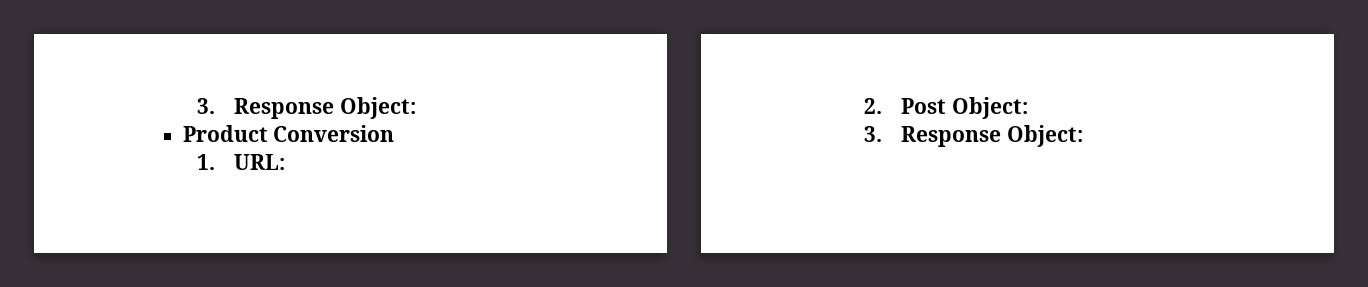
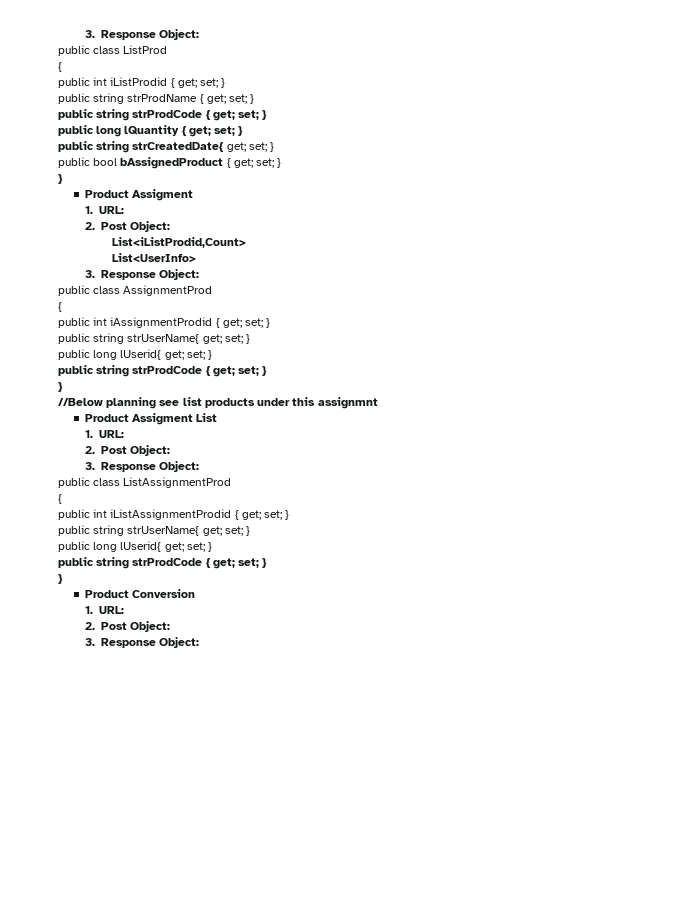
[196,97,416,119] 3. Response Object: -> [84,29,200,40] [58,45,168,56] [58,62,62,72] [58,77,226,88] [58,93,255,104] [58,109,268,121] [58,125,244,137] [58,141,275,153] [58,157,282,169] [58,174,63,184] [84,189,193,201] [84,206,124,214] [84,221,171,232] [111,237,246,248] [111,253,196,263] [84,269,200,280] [58,285,213,296] [58,302,62,312] [58,317,271,328] [58,333,251,344] [58,349,213,360] [58,365,268,377] [58,382,63,392] [58,397,378,409] [84,413,218,425] [84,430,124,438] [84,445,171,456] [84,461,200,472] [58,477,232,488] [58,494,62,504] [58,509,290,520] [58,525,251,536] [58,541,213,552] [58,557,268,569] [58,574,63,584] 3. Response Object: // public class ListProd // { // public int iListProdid { get; set; } // public string strProdName { get; set; } // public string strProdCode { get; set; } // public long lQuantity { get; set; } // public string strCreatedDate{ get; set; } // public bool bAssignedProduct { get; set; } // } // Product Assigment // 1. URL: // 2. Post Object: // List<iListProdid,Count> // List<UserInfo> // 3. Response Object: // public class AssignmentProd // { // public int iAssignmentProdid { get; set; } // public string strUserName{ get; set; } // public long lUserid{ get; set; } // public string strProdCode { get; set; } // } // //Below planning see list products under this assignmnt // Product Assigment List // 1. URL: // 2. Post Object: // 3. Response Object: // public class ListAssignmentProd // { // public int iListAssignmentProdid { get; set; } // public string strUserName{ get; set; } // public long lUserid{ get; set; } // public string strProdCode { get; set; } // }

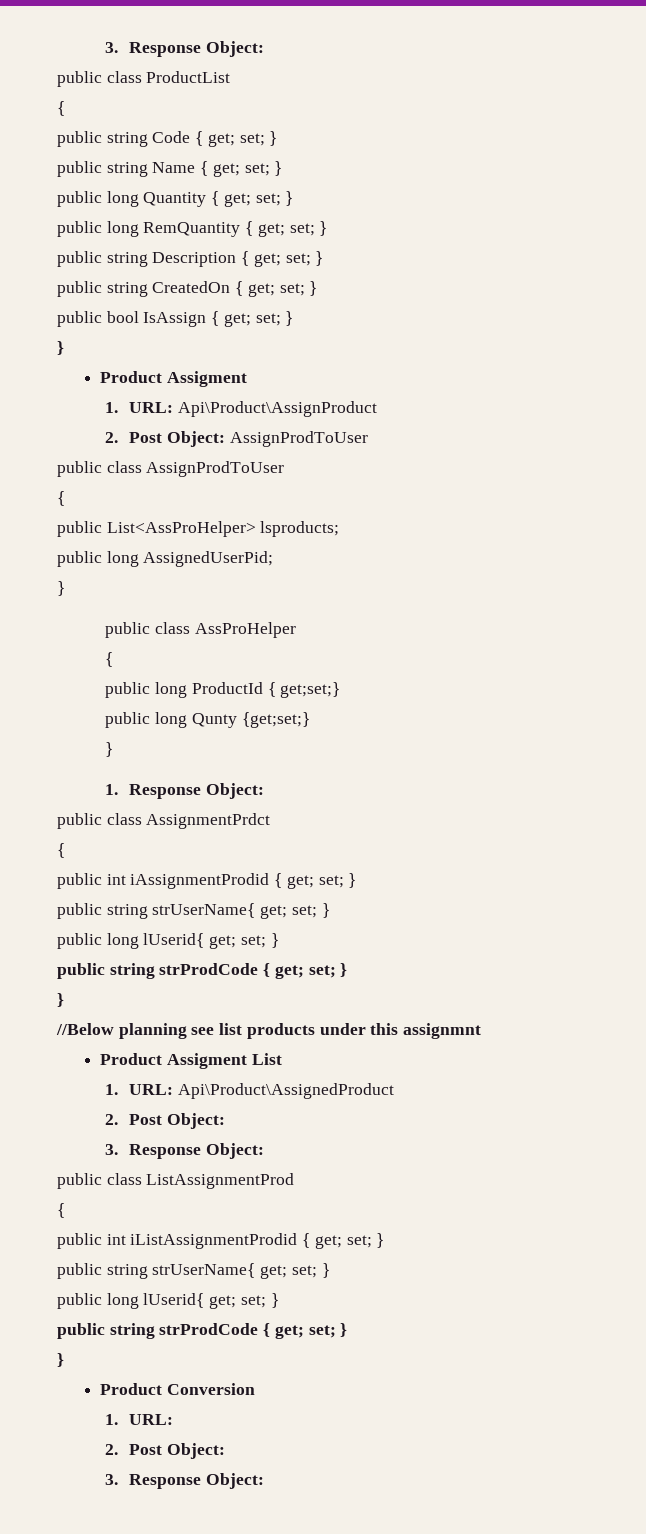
[84,29,200,40] [58,45,168,56] [58,62,62,72] [58,77,226,88] [58,93,255,104] [58,109,268,121] [58,125,244,137] [58,141,225,153] 3. Response Object: // public class ListProd // { // public int iListProdid { get; set; } // public string strProdName { get; set; } // public string strProdCode { get; set; } // public long lQuantity { get; set; } // public string strCreatedDate{ -> [105,41,265,57] [57,71,231,87] [57,101,65,116] [57,131,278,147] [57,161,283,177] [57,191,294,207] [57,221,328,237] [57,251,324,267] [57,281,244,297] 3. Response Object: // public class ProductList // { // public string Code { get; set; } // public string Name { get; set; } // public long Quantity { get; set; } // public long RemQuantity { get; set; } // public string Description { get; set; } // public string CreatedOn {
[120,157,224,169] bAssignedProduct -> [143,312,207,327] IsAssign
[84,221,171,232] [111,237,246,248] [111,253,196,263] [84,269,200,280] [58,285,213,296] // 2. Post Object: // List<iListProdid,Count> // List<UserInfo> // 3. Response Object: // public class AssignmentProd -> [178,401,378,417] [105,431,368,447] [57,461,285,477] [57,491,65,506] [57,521,340,537] [57,551,274,567] [57,581,65,596] [105,622,296,638] [105,652,114,667] [105,682,341,698] [105,712,310,728] [105,742,114,757] [105,783,265,799] [57,813,271,829] Api\Product\AssignProduct // 2. Post Object: AssignProdToUser // public class AssignProdToUser // { // public List<AssProHelper> lsproducts; // public long AssignedUserPid; // } // public class AssProHelper // { // public long ProductId { get;set;} // public long Qunty {get;set;} // } // 1. Response Object: // public class AssignmentPrdct
(124, 434) none -> [178,1083,395,1099] Api\Product\AssignedProduct

